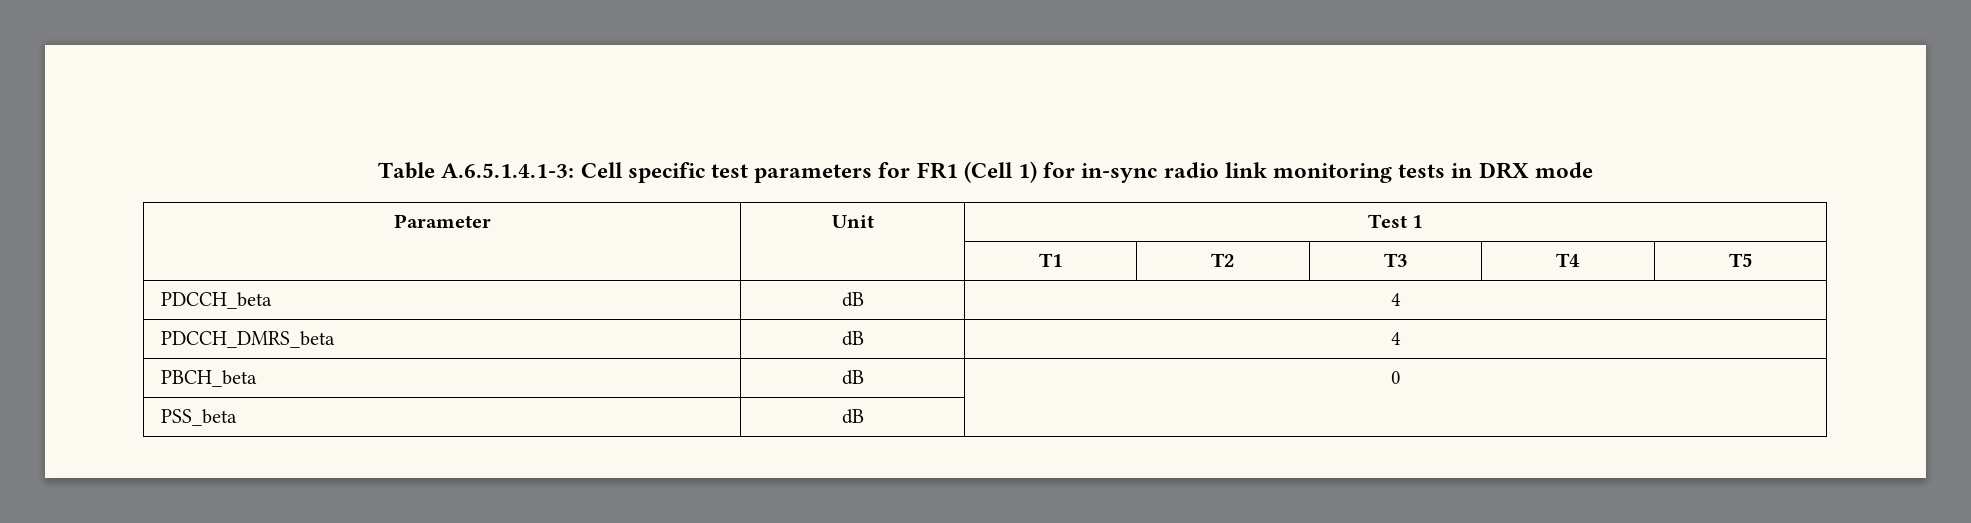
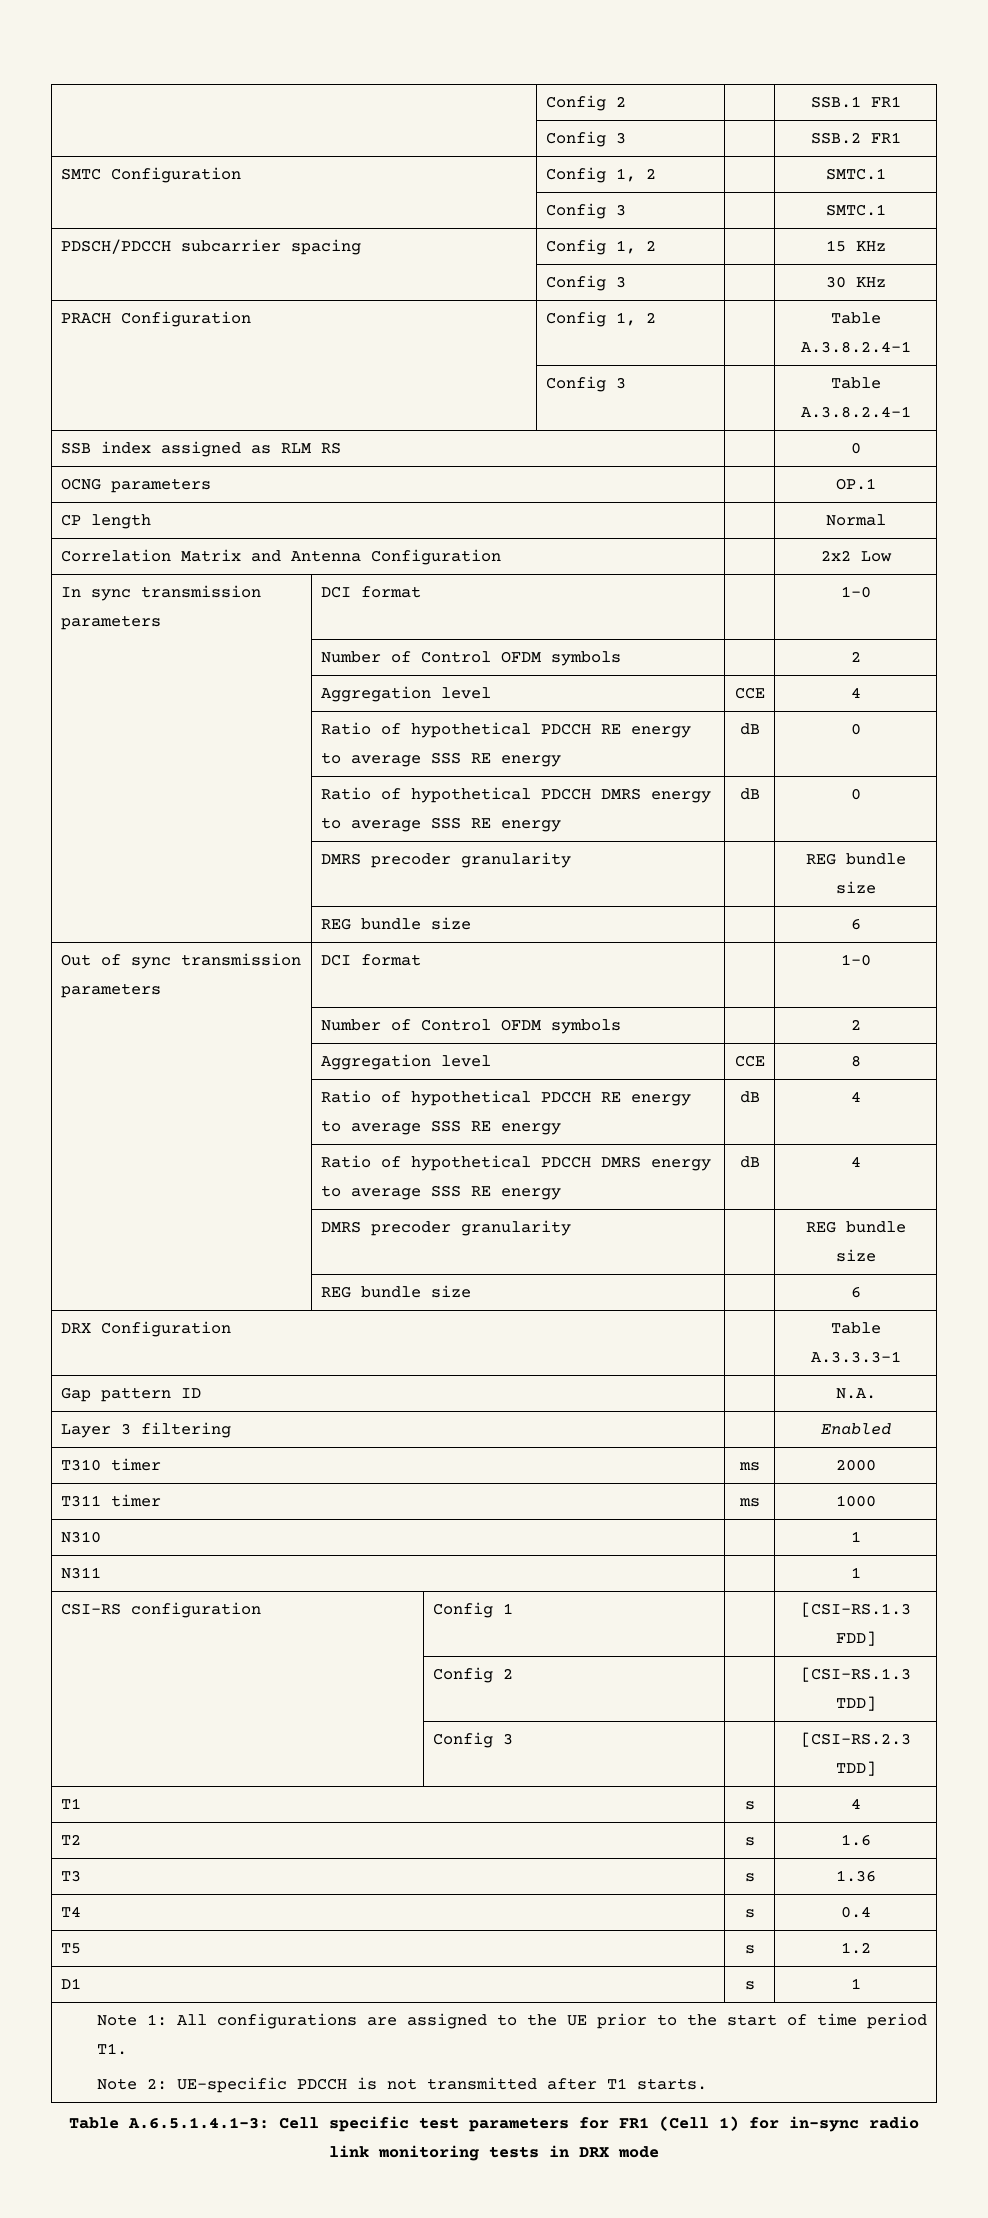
(378, 170) none -> [545,95,626,111] [810,96,901,108] [545,131,626,147] [810,132,901,144] [60,167,241,183] [545,167,656,183] [825,168,886,180] [545,203,626,219] [825,204,886,216] [60,239,361,255] [545,239,656,255] [825,240,886,252] [545,275,626,291] [825,276,886,288] [60,311,251,327] [545,311,656,327] [830,312,881,324] [800,341,911,353] [545,376,626,392] [830,377,881,389] [800,406,911,418] [60,441,341,457] [850,442,861,454] [60,478,211,493] [835,478,876,490] [60,514,151,529] [825,514,886,526] [60,549,501,565] [820,550,892,562] [60,585,261,601] [60,615,161,630] [320,586,421,598] [840,586,871,598] [320,651,621,666] [850,651,861,662] [320,686,491,702] [734,687,765,699] [850,687,861,698] [320,722,691,738] [320,752,561,767] [739,723,760,735] [850,723,861,735] [320,787,711,803] [320,817,561,832] [739,788,760,800] [850,788,861,800] [320,852,571,868] [805,853,906,865] [835,881,876,894] [320,917,471,930] [850,918,861,930] [60,953,301,969] [60,983,161,998] [320,954,421,966] [840,954,871,966] [320,1019,621,1034] [850,1019,861,1030] [320,1054,491,1070] [734,1055,765,1067] [850,1055,861,1067] [320,1090,691,1106] [320,1120,561,1135] [739,1091,760,1103] [850,1091,861,1102] [320,1155,711,1171] [320,1185,561,1200] [739,1156,760,1168] [850,1156,861,1167] [320,1220,571,1236] [805,1221,906,1233] [835,1249,876,1262] [320,1285,471,1298] [850,1286,861,1298] [60,1321,231,1337] [830,1322,881,1334] [810,1351,901,1363] [60,1387,201,1402] [835,1388,876,1399] [60,1422,231,1438] [820,1423,891,1435] [60,1458,161,1471] [738,1462,760,1471] [835,1459,876,1471] [60,1494,161,1507] [738,1498,760,1507] [835,1495,876,1507] [60,1531,101,1543] [850,1531,861,1542] [60,1567,101,1579] [850,1567,861,1578] [60,1602,261,1618] [432,1602,513,1618] [800,1602,911,1617] [835,1631,876,1646] [432,1667,513,1683] [800,1667,911,1682] [835,1696,876,1711] [432,1732,513,1748] [800,1732,911,1747] [835,1761,876,1776] [60,1798,81,1809] [744,1801,755,1810] [850,1798,861,1809] [60,1834,81,1845] [744,1837,755,1846] [840,1834,871,1846] [60,1870,81,1882] [744,1873,755,1882] [835,1870,876,1882] [60,1906,81,1917] [744,1909,755,1918] [840,1906,871,1918] [60,1943,81,1954] [744,1945,755,1954] [840,1942,871,1954] [60,1978,81,1989] [744,1981,755,1990] [850,1978,861,1989] [96,2013,927,2029] [96,2043,127,2055] [96,2077,707,2093] | Config 2 | | SSB.1 FR1 // | Config 3 | | SSB.2 FR1 // SMTC Configuration | Config 1, 2 | | SMTC.1 // | Config 3 | | SMTC.1 // PDSCH/PDCCH subcarrier spacing | Config 1, 2 | | 15 KHz // | Config 3 | | 30 KHz // PRACH Configuration | Config 1, 2 | | Table A.3.8.2.4-1 // | Config 3 | | Table A.3.8.2.4-1 // SSB index assigned as RLM RS | | 0 // OCNG parameters | | OP.1 // CP length | | Normal // Correlation Matrix and Antenna Configuration | | 2x2 Low // In sync transmission parameters | DCI format | | 1-0 // | Number of Control OFDM symbols | | 2 // | Aggregation level | CCE | 4 // | Ratio of hypothetical PDCCH RE energy to average SSS RE energy | dB | 0 // | Ratio of hypothetical PDCCH DMRS energy to average SSS RE energy | dB | 0 // | DMRS precoder granularity | | REG bundle size // | REG bundle size | | 6 // Out of sync transmission parameters | DCI format | | 1-0 // | Number of Control OFDM symbols | | 2 // | Aggregation level | CCE | 8 // | Ratio of hypothetical PDCCH RE energy to average SSS RE energy | dB | 4 // | Ratio of hypothetical PDCCH DMRS energy to average SSS RE energy | dB | 4 // | DMRS precoder granularity | | REG bundle size // | REG bundle size | | 6 // DRX Configuration | | Table A.3.3.3-1 // Gap pattern ID | | N.A. // Layer 3 filtering | | Enabled // T310 timer | ms | 2000 // T311 timer | ms | 1000 // N310 | | 1 // N311 | | 1 // CSI-RS configuration | Config 1 | | [CSI-RS.1.3 FDD] // | Config 2 | | [CSI-RS.1.3 TDD] // | Config 3 | | [CSI-RS.2.3 TDD] // T1 | s | 4 // T2 | s | 1.6 // T3 | s | 1.36 // T4 | s | 0.4 // T5 | s | 1.2 // D1 | s | 1 // Note 1: All configurations are assigned to the UE prior to the start of time period T1. // Note 2: UE-specific PDCCH is not transmitted after T1 starts. //
[393,214,491,228] [831,215,874,228] [1367,214,1424,228] [1038,253,1063,267] [1211,253,1235,267] [1383,253,1408,267] [1556,253,1580,267] [1728,253,1753,267] [160,292,272,309] [841,292,864,307] [1390,293,1401,306] [160,331,335,348] [841,331,864,346] [1390,332,1401,345] [160,370,257,387] [841,370,864,385] [1390,371,1401,384] [160,409,237,426] [841,409,864,424] // Parameter | Unit | Test 1 // | | T1 | T2 | T3 | T4 | T5 // PDCCH_beta | dB | 4 // PDCCH_DMRS_beta | dB | 4 // PBCH_beta | dB | 0 // PSS_beta | dB | -> (659, 2152) none

